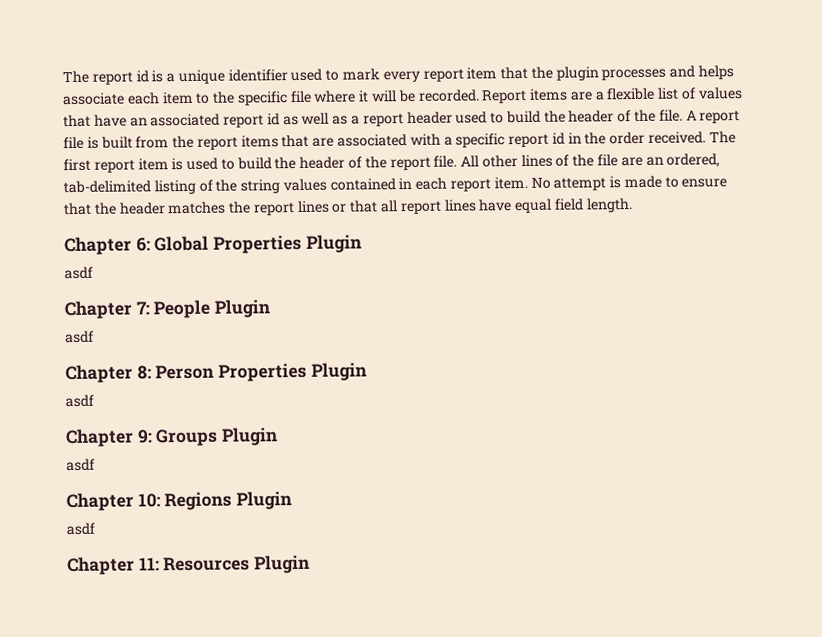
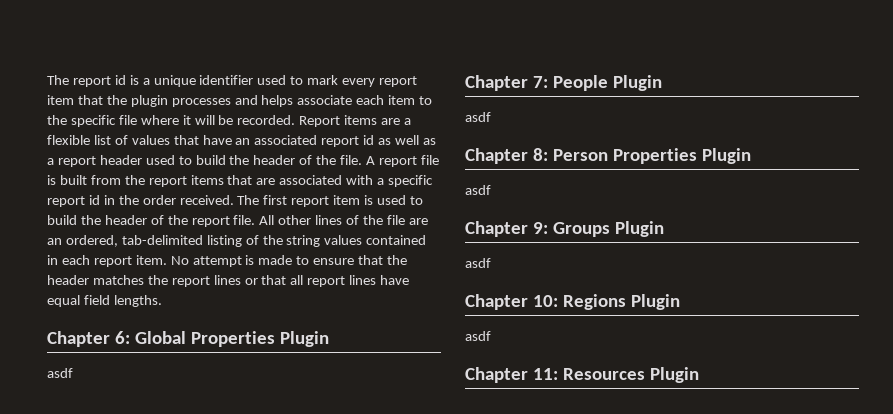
[585,198,633,213] length. -> [113,295,162,307] lengths.

